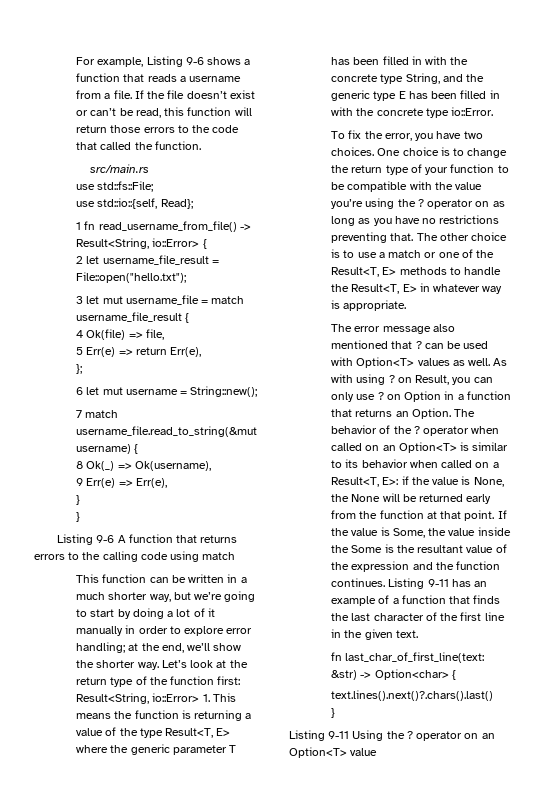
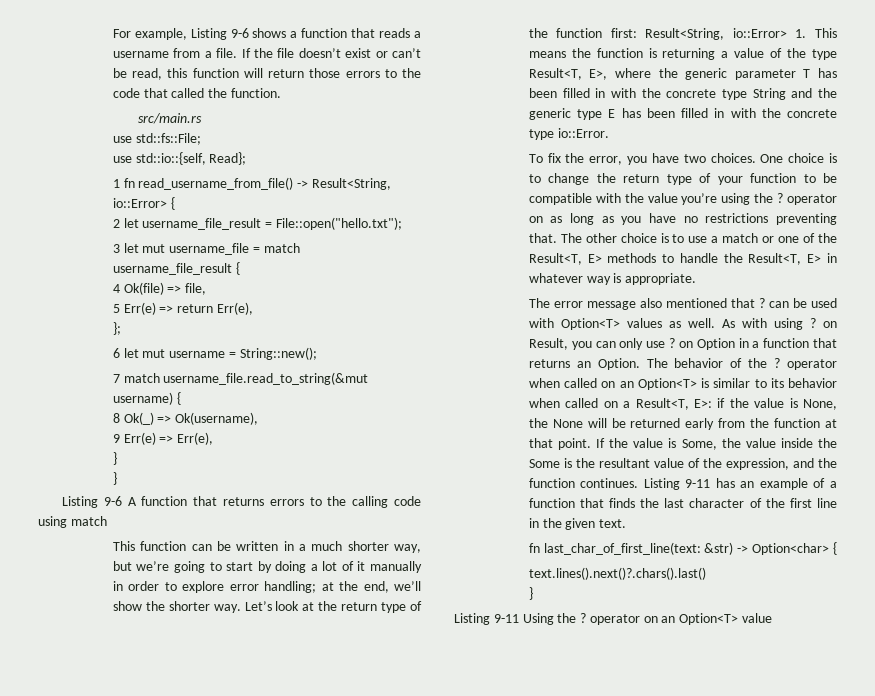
[216,728,231,736] E> -> [589,69,608,80] E>,
[405,73,440,84] String, -> [752,88,786,100] String
[351,561,410,572] expression -> [725,458,789,470] expression,

